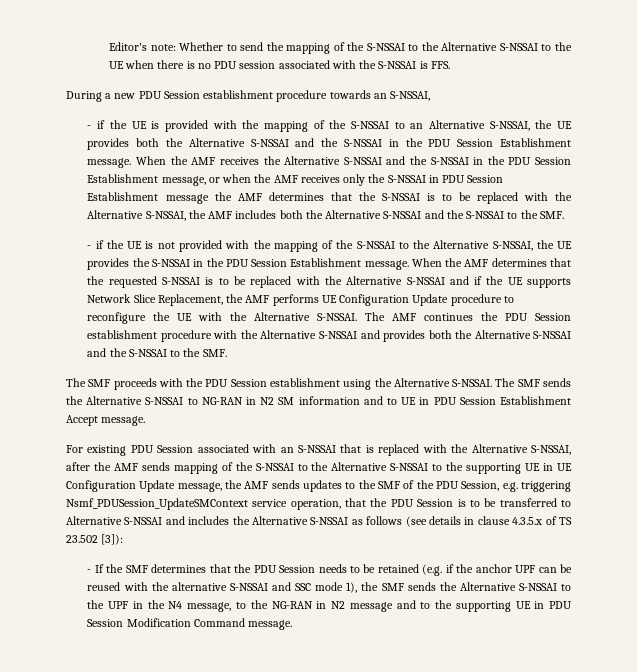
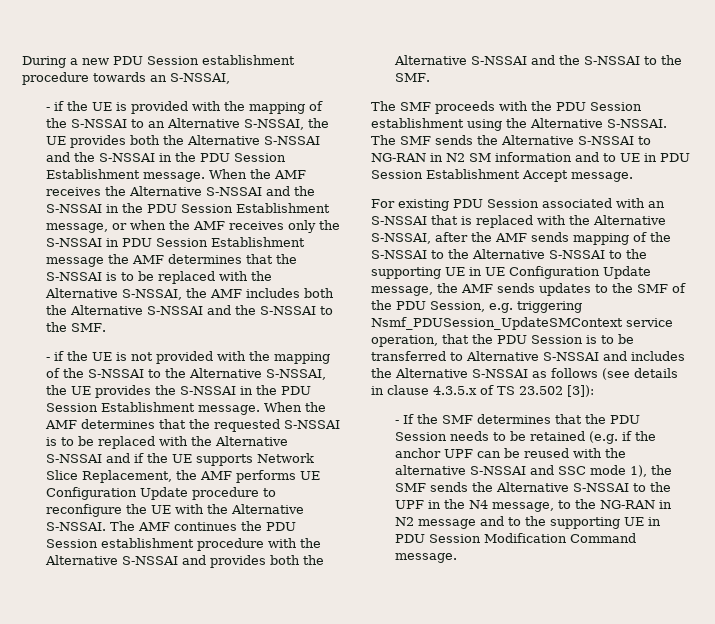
[108,42,572,54] [108,60,450,69] Editor's note: Whether to send the mapping of the S-NSSAI to the Alternative S-NSSAI to the UE when there is no PDU session associated with the S-NSSAI is FFS. // -> (22, 62) none

